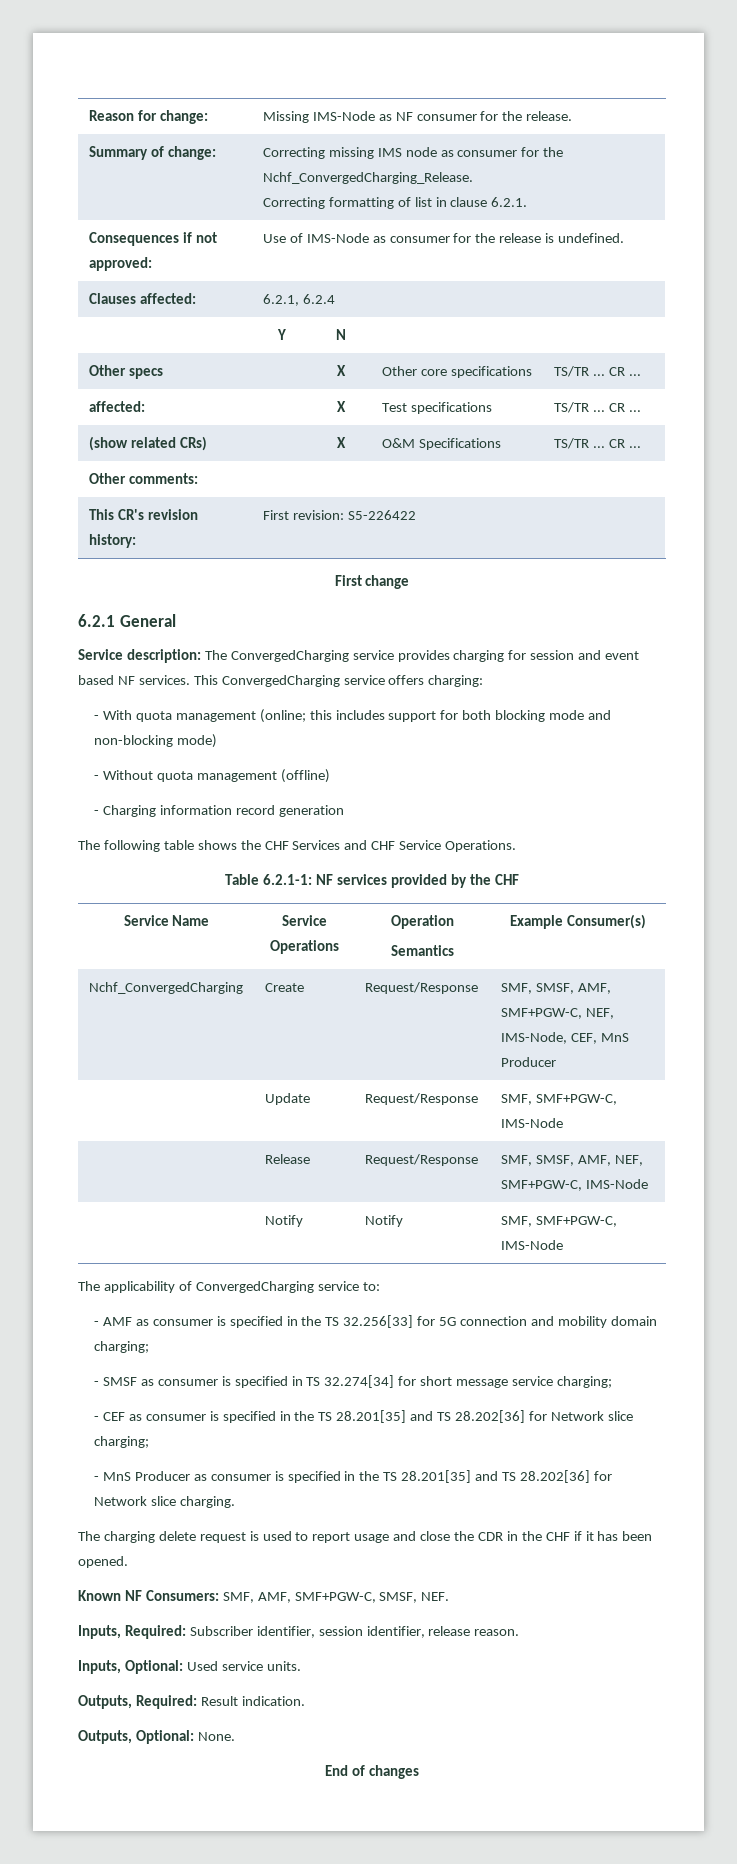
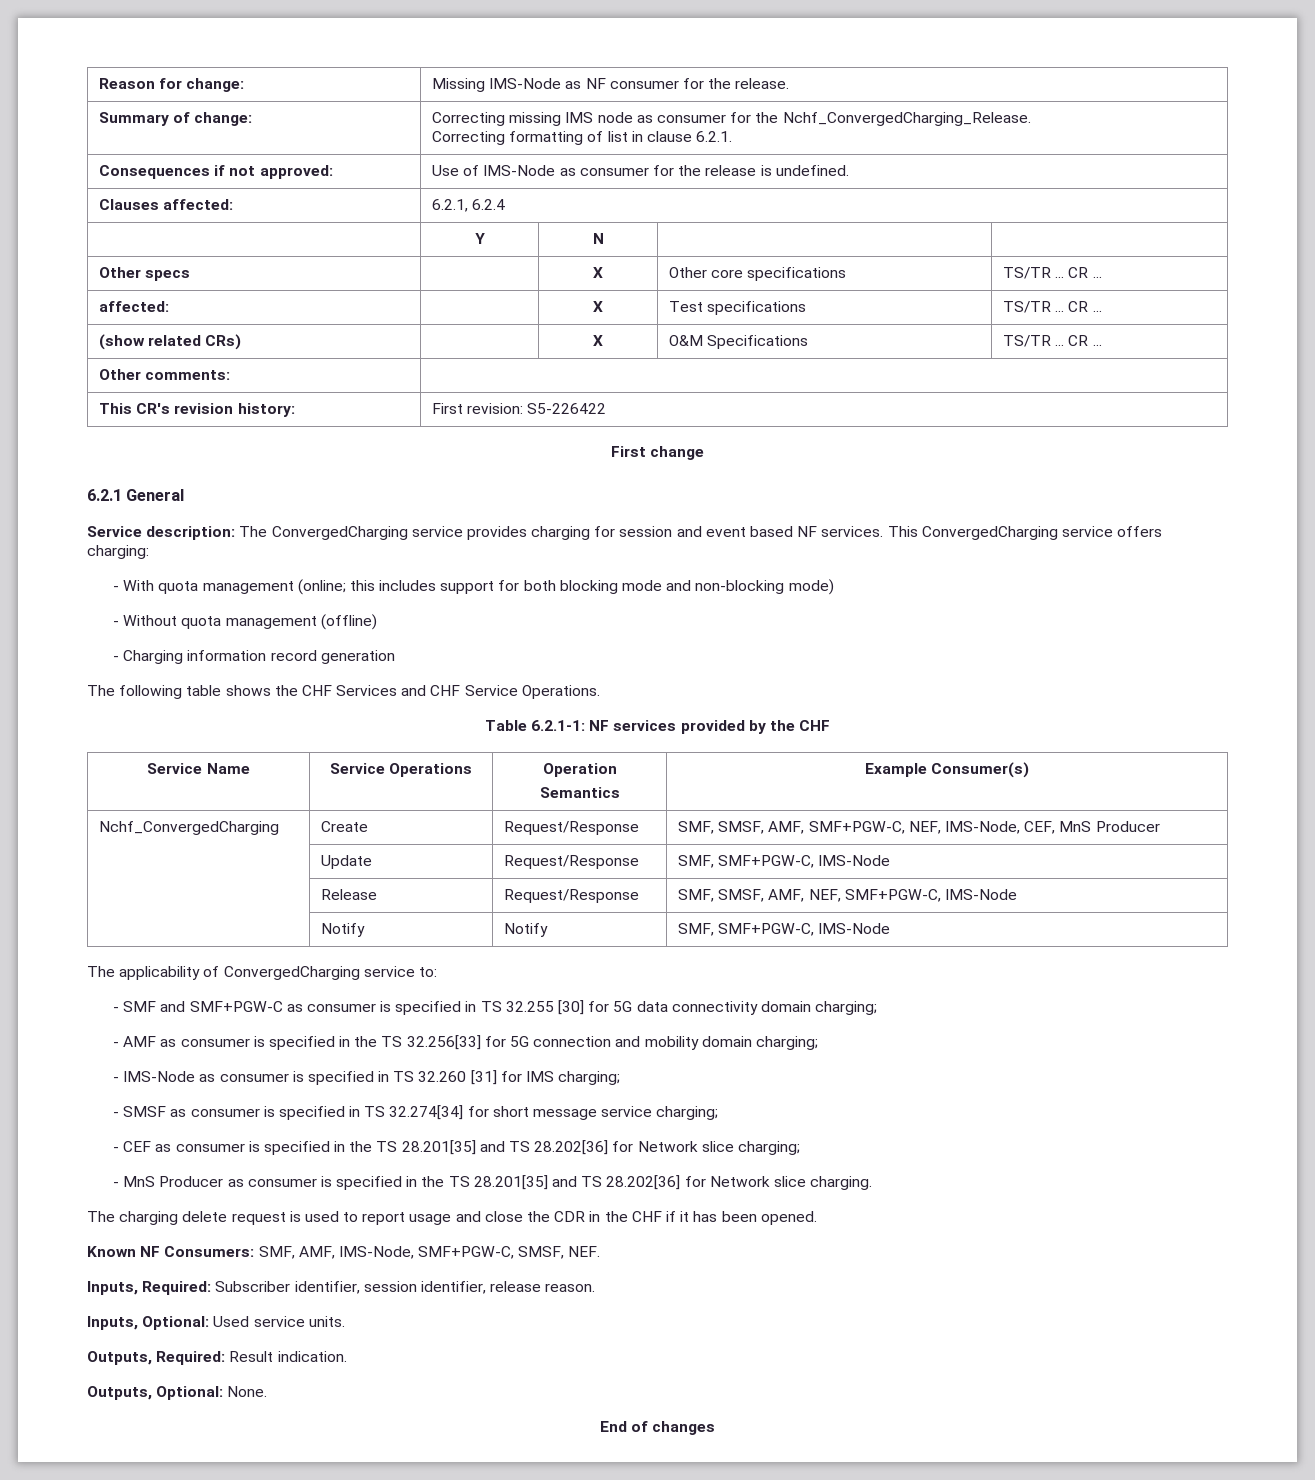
(380, 1286) none -> [113,1000,878,1015] // - SMF and SMF+PGW-C as consumer is specified in TS 32.255 [30] for 5G data connectivity domain charging;
(150, 1347) none -> [113,1070,621,1085] // - IMS-Node as consumer is specified in TS 32.260 [31] for IMS charging;
(291, 1597) none -> [338,1246,414,1259] IMS-Node,

